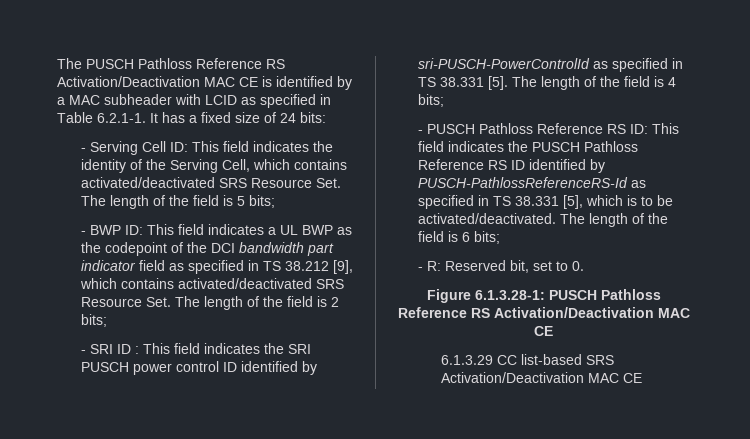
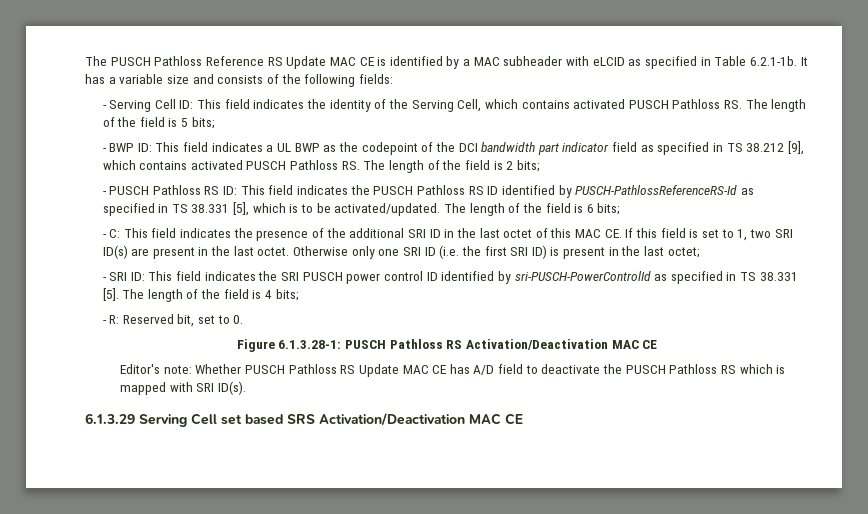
[57,76,200,87] Activation/Deactivation -> [286,56,327,69] Update
[205,95,237,105] LCID -> [592,57,625,66] eLCID
[97,113,146,123] 6.2.1-1. -> [749,56,797,66] 6.2.1-1b.
[201,112,326,123] fixed size of 24 bits: -> [119,74,393,87] variable size and consists of the following fields:
[80,177,341,188] activated/deactivated SRS Resource Set. -> [573,99,743,109] activated PUSCH Pathloss RS.
[177,278,344,289] [80,297,171,307] activated/deactivated SRS Resource Set. -> [190,160,360,170] activated PUSCH Pathloss RS.
[89,344,139,354] SRI ID : -> [109,185,754,198] [102,202,621,216] [102,228,793,241] [102,245,700,259] [102,272,145,281] PUSCH Pathloss RS ID: This field indicates the PUSCH Pathloss RS ID identified by PUSCH-PathlossReferenceRS-Id as specified in TS 38.331 [5], which is to be activated/updated. The length of the field is 6 bits; // - C: This field indicates the presence of the additional SRI ID in the last octet of this MAC CE. If this field is set to 1, two SRI ID(s) are present in the last octet. Otherwise only one SRI ID (i.e. the first SRI ID) is present in the last octet; // - SRI ID:
[417,123,679,134] [417,141,638,152] [417,159,605,173] [417,177,646,188] [417,195,673,209] [417,213,668,227] [417,231,500,244] // - PUSCH Pathloss Reference RS ID: This field indicates the PUSCH Pathloss Reference RS ID identified by PUSCH-PathlossReferenceRS-Id as specified in TS 38.331 [5], which is to be activated/deactivated. The length of the field is 6 bits; -> (299, 295) none
[397,307,467,318] Reference -> (443, 344) none
[441,354,583,365] 6.1.3.29 CC list-based -> [120,364,786,377] [120,381,246,395] [85,413,283,427] Editor's note: Whether PUSCH Pathloss RS Update MAC CE has A/D field to deactivate the PUSCH Pathloss RS which is mapped with SRI ID(s). // 6.1.3.29 Serving Cell set based

